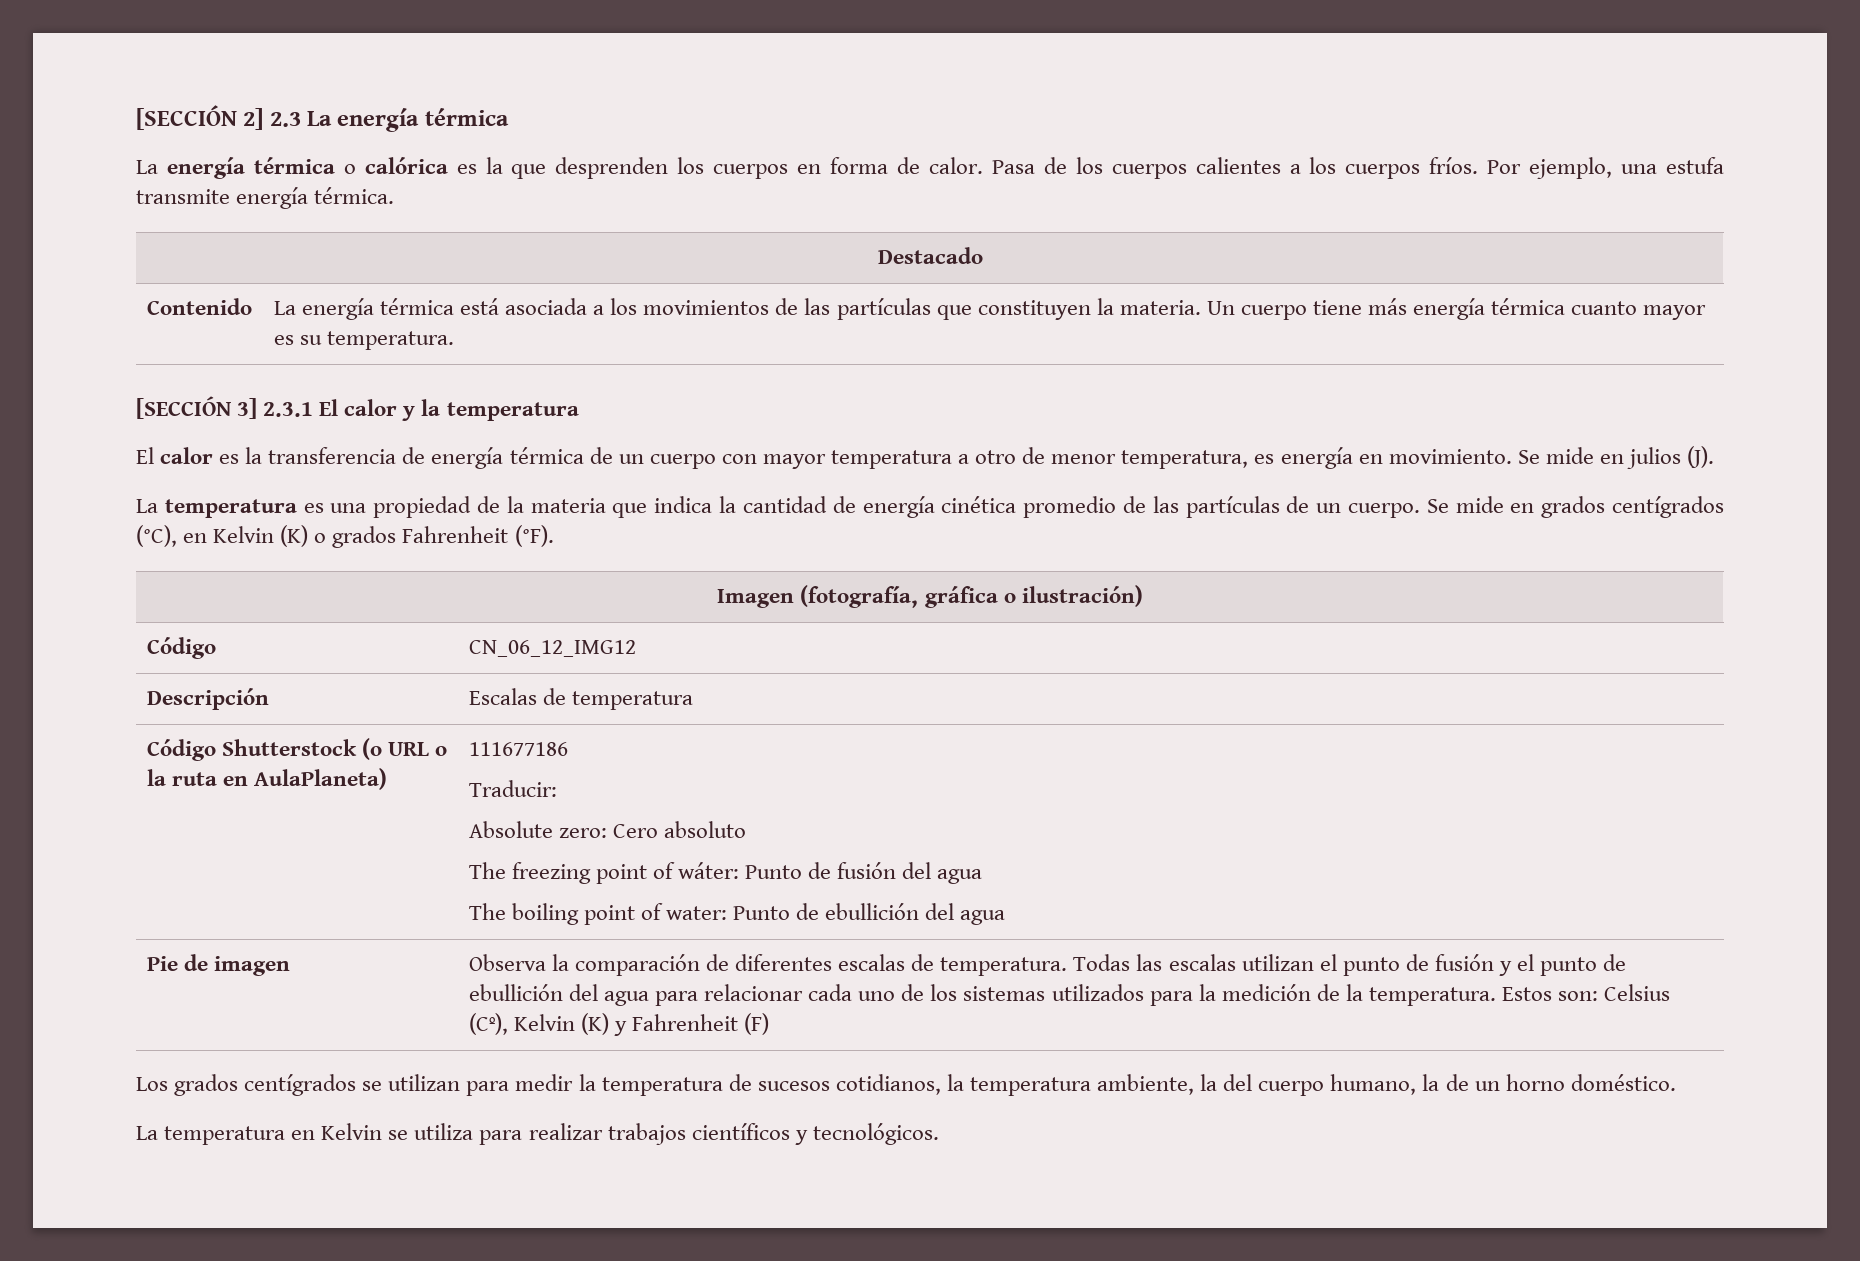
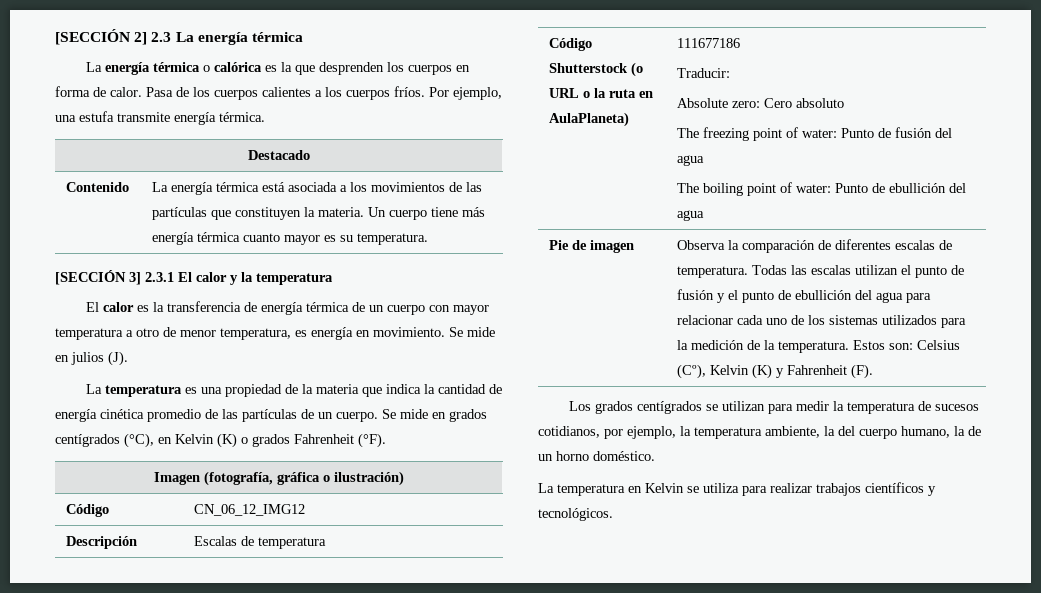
[678,862,740,879] wáter: -> [802,129,838,138] water:
[744,1013,770,1035] (F) -> [851,364,874,379] (F).
(941, 1084) none -> [604,426,676,439] por ejemplo,

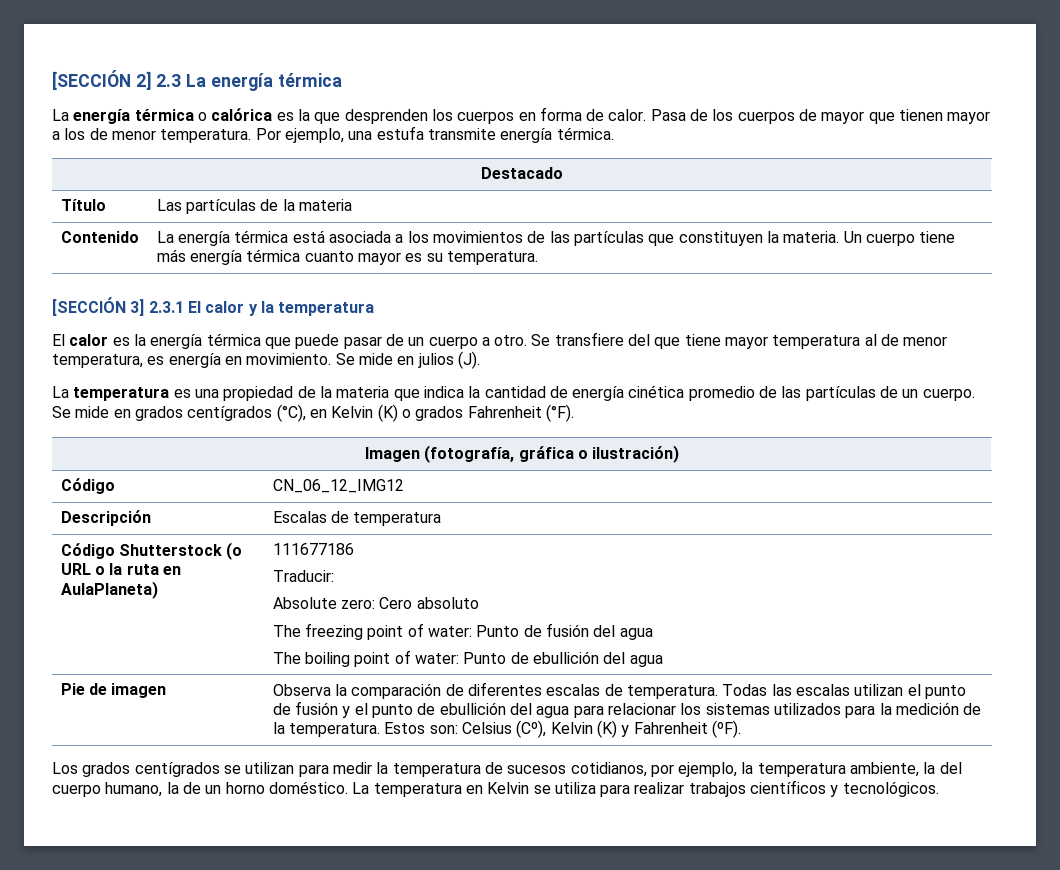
[262,86,425,100] calientes a los cuerpos fríos. -> [799,109,991,124] [52,128,252,143] de mayor que tienen mayor a los de menor temperatura.
(310, 155) none -> [60,199,106,211] [156,199,353,214] // Título | Las partículas de la materia
[167,301,490,315] [55,328,159,340] transferencia de energía térmica de un cuerpo con mayor temperatura a otro -> [150,332,877,349] energía térmica que puede pasar de un cuerpo a otro. Se transfiere del que tiene mayor temperatura al
[737,315,805,325] cada uno de -> (677, 709) none
[851,364,874,379] (F). -> [712,720,742,738] (ºF).
(655, 456) // -> (348, 787) none

